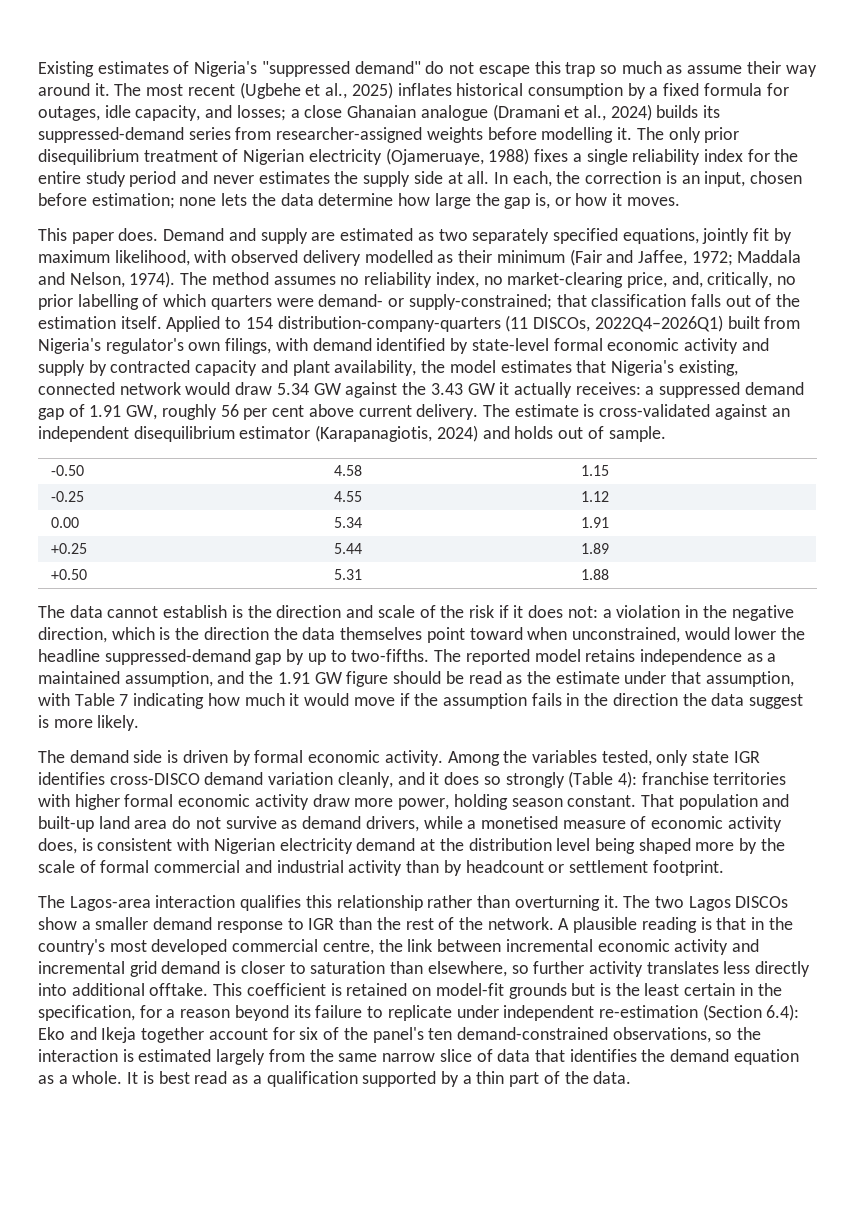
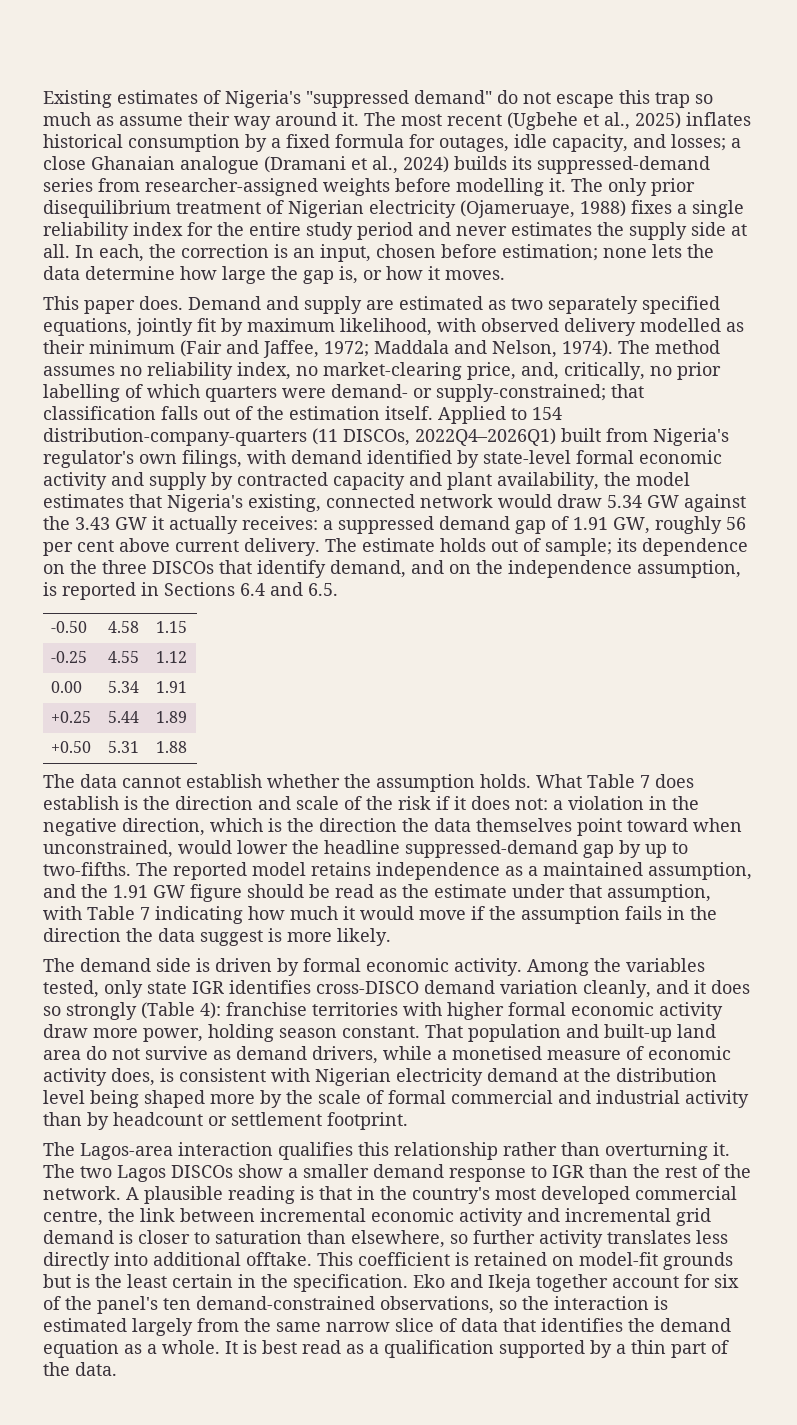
[583,404,790,420] [38,425,666,442] is cross-validated against an independent disequilibrium estimator (Karapanagiotis, 2024) and holds out of sample. -> [440,538,748,556] [43,560,741,578] [43,582,338,600] holds out of sample; its dependence on the three DISCOs that identify demand, and on the independence assumption, is reported in Sections 6.4 and 6.5.
(228, 611) none -> [267,774,694,792] [43,796,119,810] whether the assumption holds. What Table 7 does establish
[38,1004,800,1021] specification, for a reason beyond its failure to replicate under independent re-estimation (Section 6.4): -> [293,1274,408,1292] specification.

